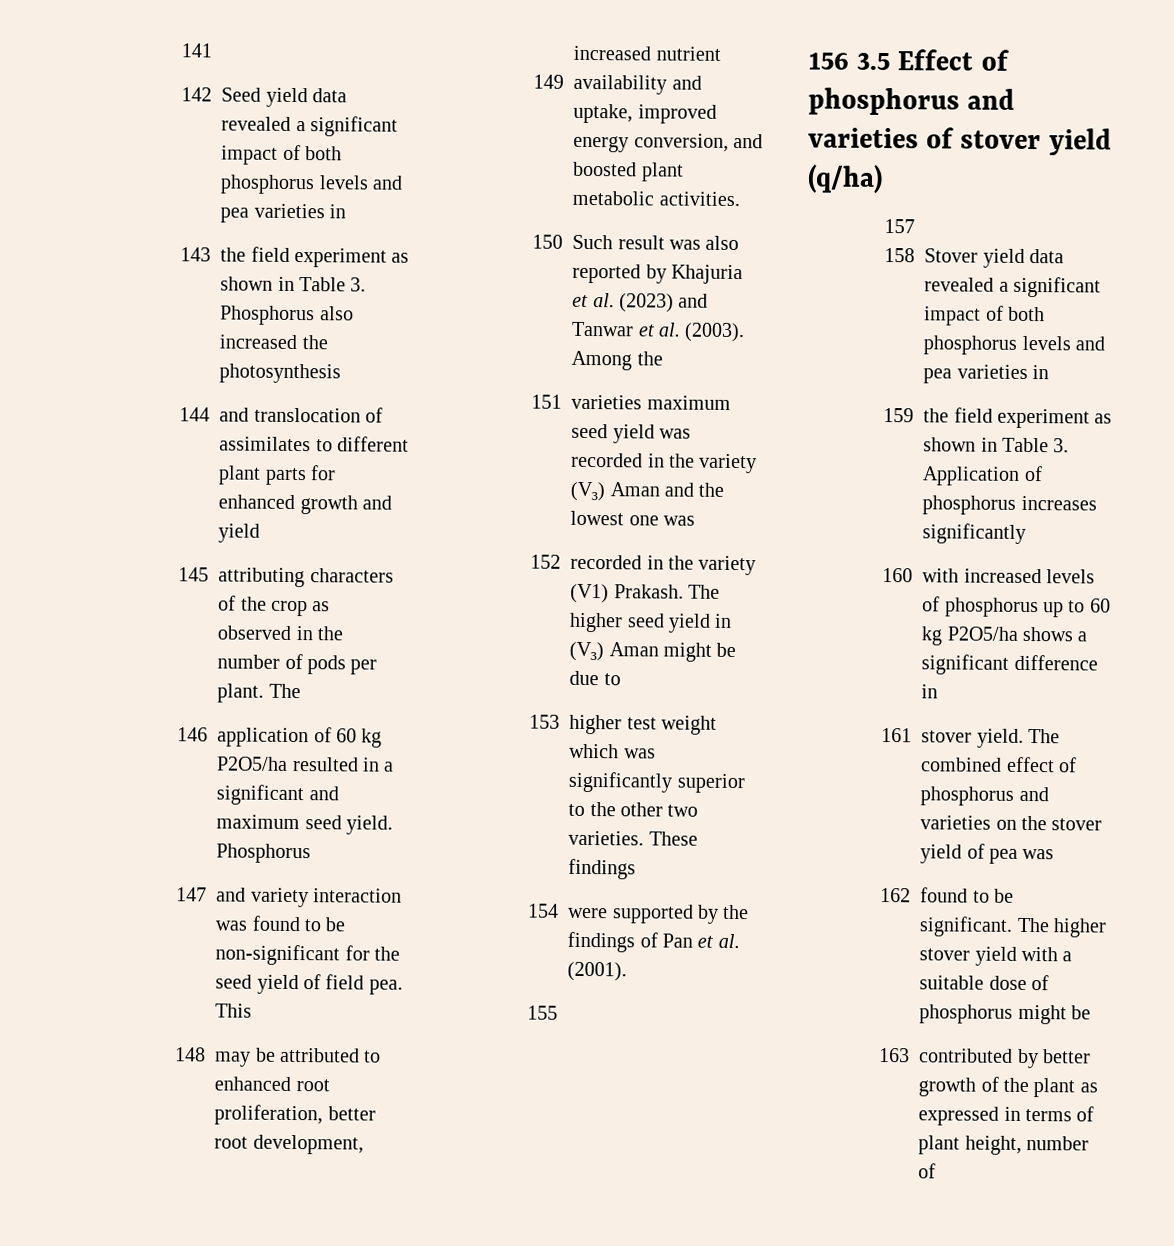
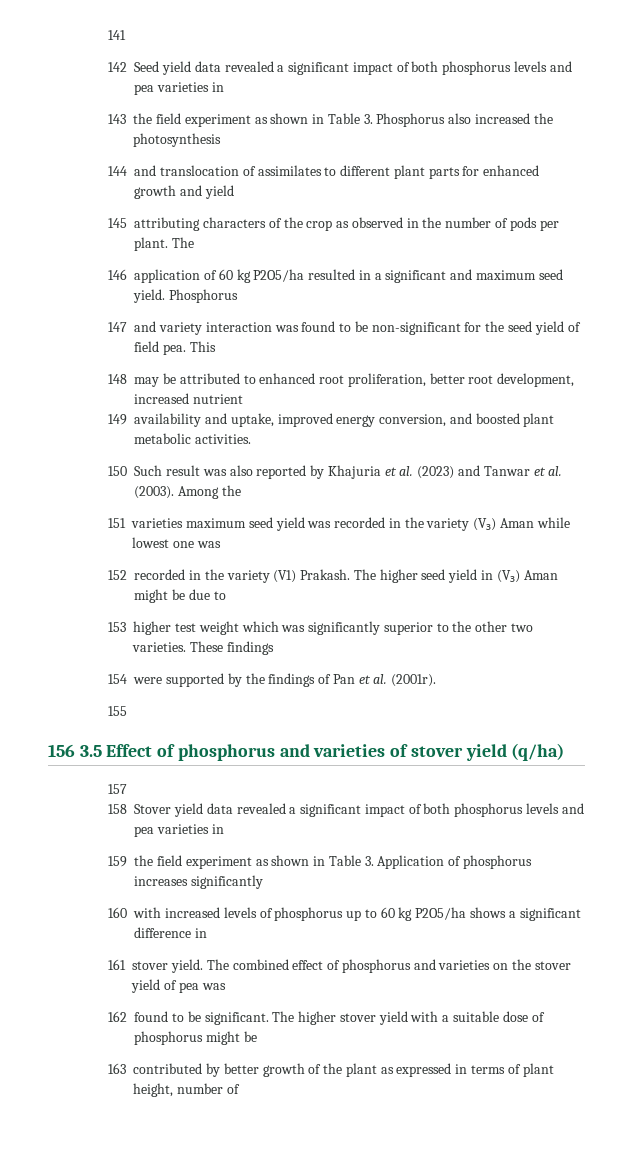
[663,482,725,497] and the -> [536,517,570,528] while
[567,961,628,982] (2001). -> [391,674,437,687] (2001r).

